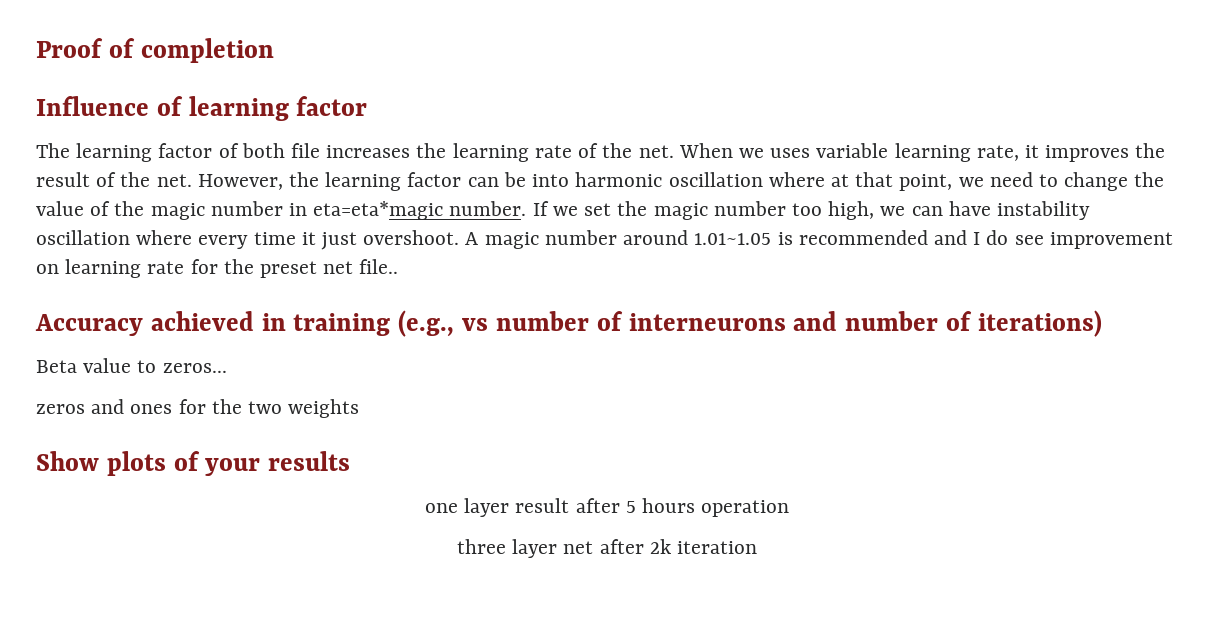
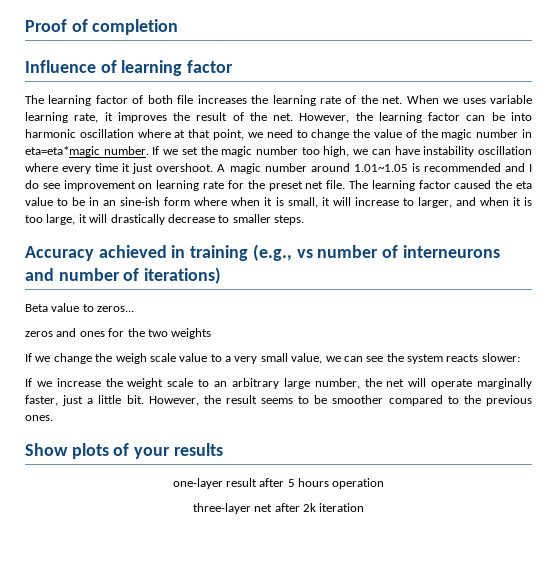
[359,259,399,274] file.. -> [326,180,532,191] [25,197,533,208] [25,214,304,225] file. The learning factor caused the eta value to be in an sine-ish form where when it is small, it will increase to larger, and when it is too large, it will drastically decrease to smaller steps.
(360, 408) none -> [25,353,520,364] [25,378,532,389] [25,395,532,406] [25,415,53,421] // If we change the weigh scale value to a very small value, we can see the system reacts slower: // If we increase the weight scale to an arbitrary large number, the net will operate marginally faster, just a little bit. However, the result seems to be smoother compared to the previous ones.
[424,498,510,517] one layer -> [172,478,223,489] one-layer
[456,539,558,558] three layer -> [192,503,251,514] three-layer

